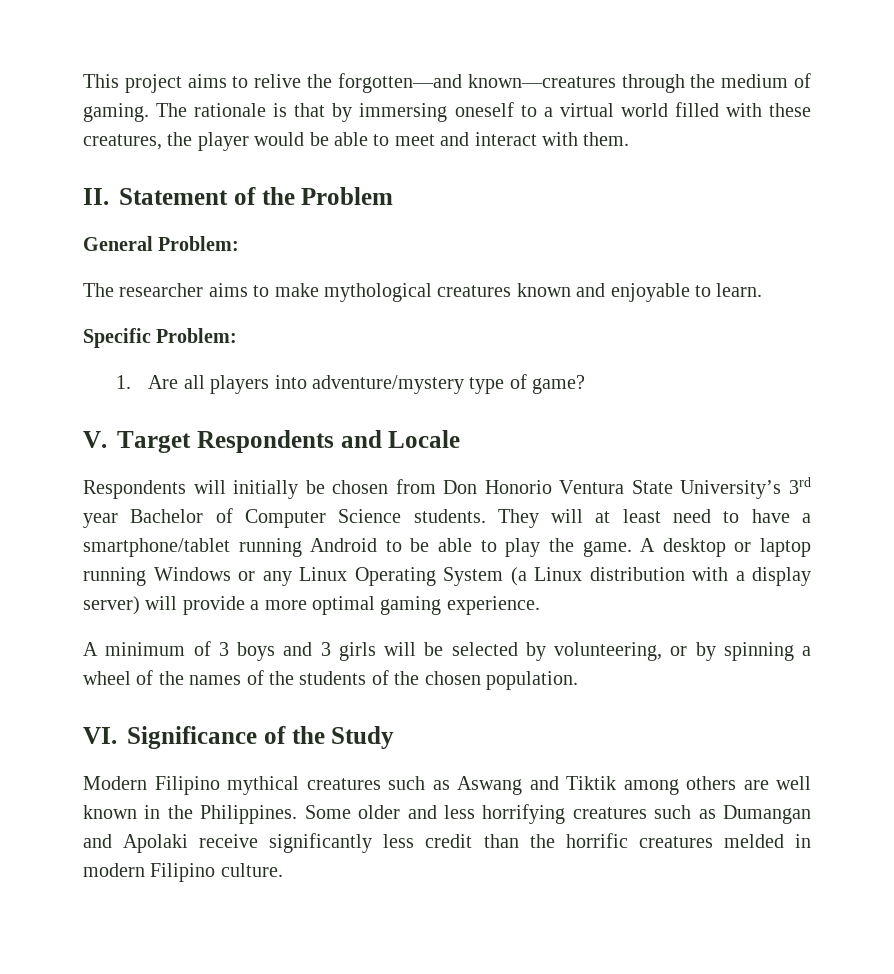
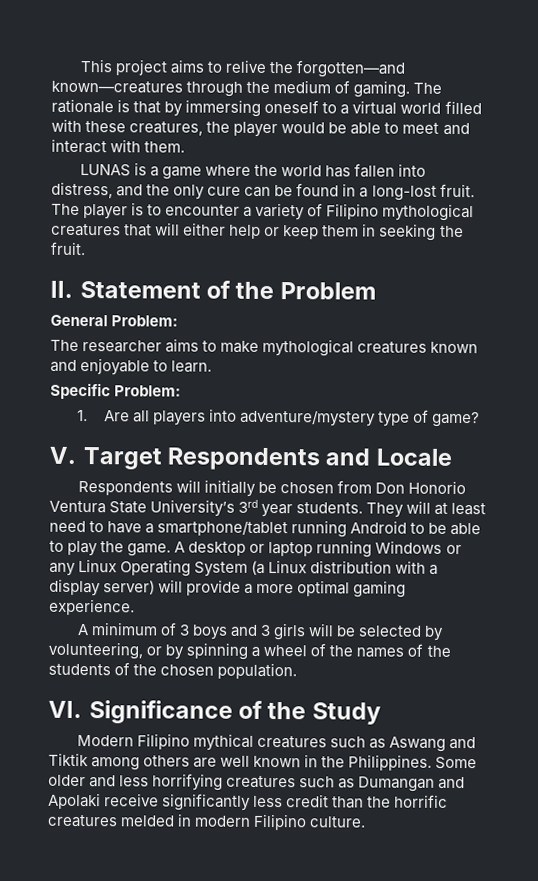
(630, 139) none -> [79,162,427,180] [51,181,475,201] [51,202,475,222] [51,222,464,241] [50,241,86,256] // LUNAS is a game where the world has fallen into distress, and the only cure can be found in a long-lost fruit. The player is to encounter a variety of Filipino mythological creatures that will either help or keep them in seeking the fruit.
[130,508,402,528] Bachelor of Computer Science -> (294, 510) none

